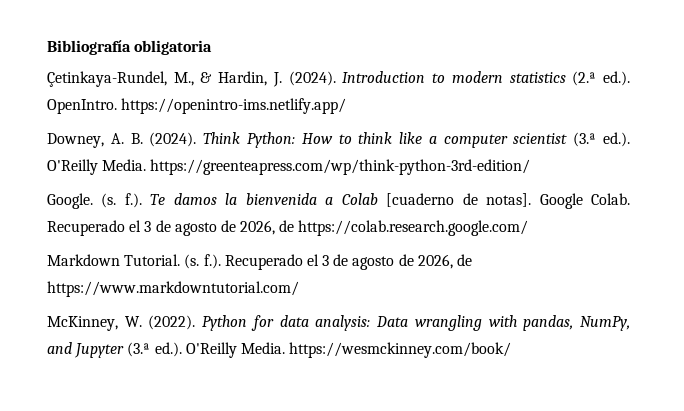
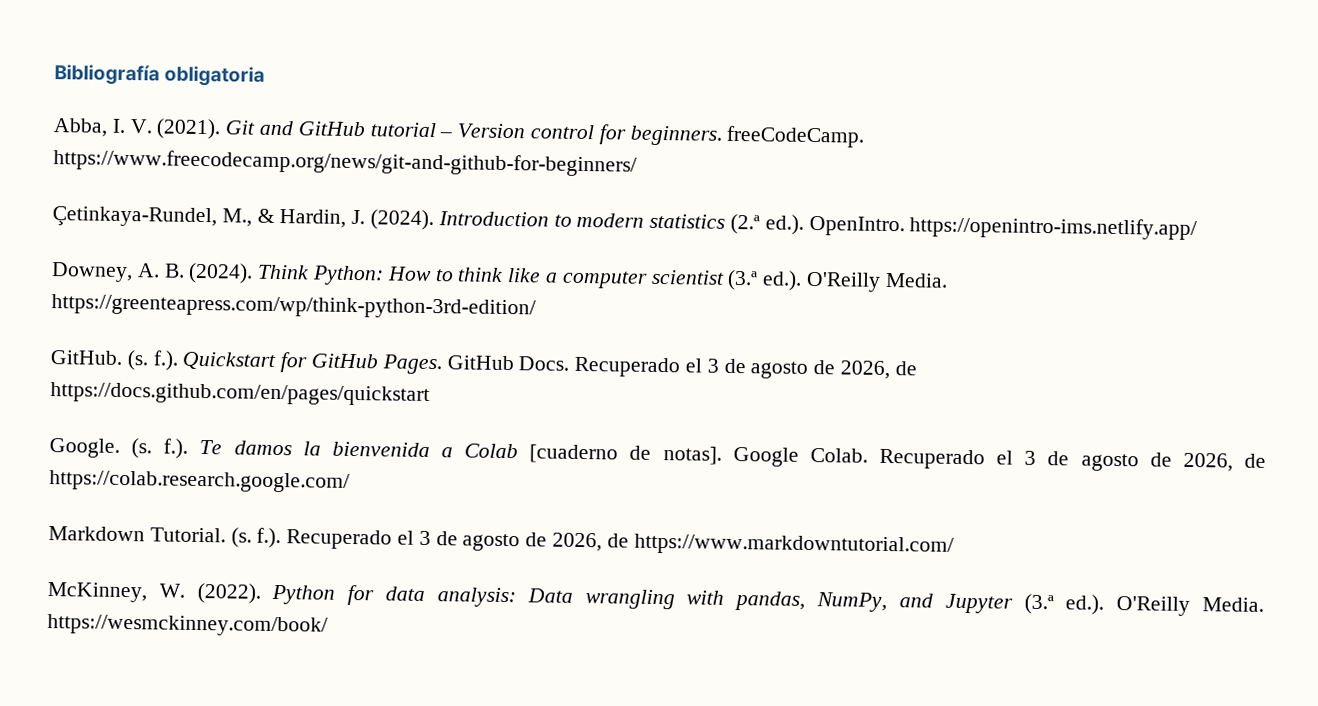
(213, 47) none -> [53,118,865,148] [53,149,637,177] // Abba, I. V. (2021). Git and GitHub tutorial – Version control for beginners. freeCodeCamp. https://www.freecodecamp.org/news/git-and-github-for-beginners/
(531, 167) none -> [50,350,917,380] [50,382,430,406] // GitHub. (s. f.). Quickstart for GitHub Pages. GitHub Docs. Recuperado el 3 de agosto de 2026, de https://docs.github.com/en/pages/quickstart

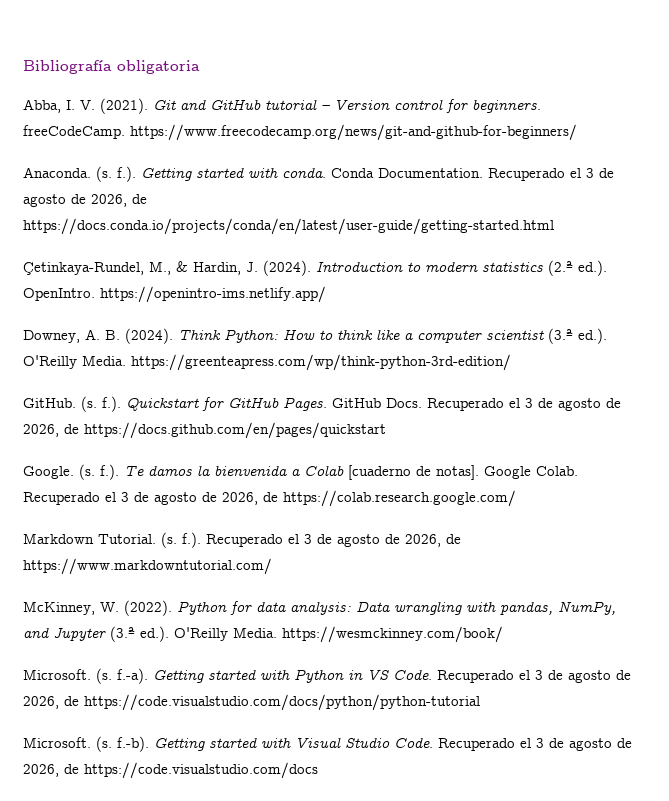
(637, 163) none -> [23,166,614,182] [23,194,147,207] [23,218,554,235] // Anaconda. (s. f.). Getting started with conda. Conda Documentation. Recuperado el 3 de agosto de 2026, de https://docs.conda.io/projects/conda/en/latest/user-guide/getting-started.html
(328, 625) none -> [23,668,631,684] [23,694,480,711] [23,736,632,752] [23,762,318,779] // Microsoft. (s. f.-a). Getting started with Python in VS Code. Recuperado el 3 de agosto de 2026, de https://code.visualstudio.com/docs/python/python-tutorial // Microsoft. (s. f.-b). Getting started with Visual Studio Code. Recuperado el 3 de agosto de 2026, de https://code.visualstudio.com/docs

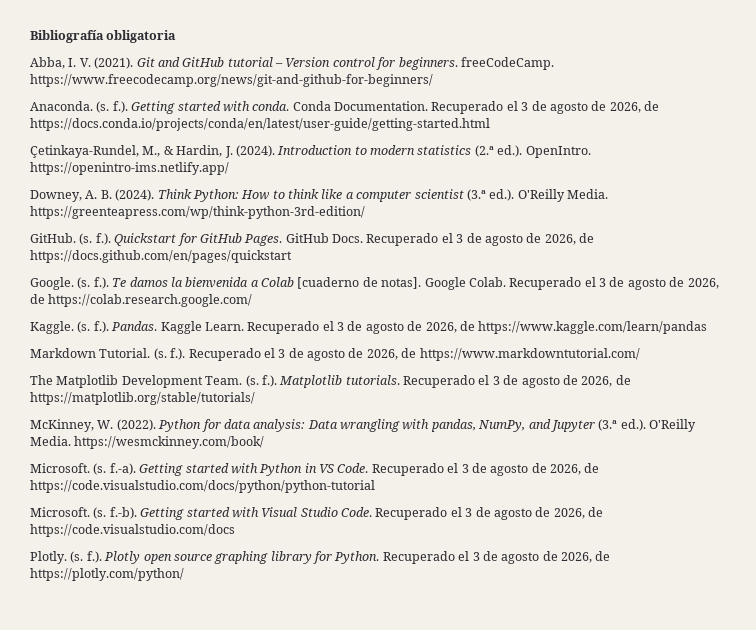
(516, 498) none -> [30,321,708,334] // Kaggle. (s. f.). Pandas. Kaggle Learn. Recuperado el 3 de agosto de 2026, de https://www.kaggle.com/learn/pandas
(272, 566) none -> [30,375,631,388] [30,392,255,405] // The Matplotlib Development Team. (s. f.). Matplotlib tutorials. Recuperado el 3 de agosto de 2026, de https://matplotlib.org/stable/tutorials/
(318, 770) none -> [30,551,611,564] [30,568,184,581] // Plotly. (s. f.). Plotly open source graphing library for Python. Recuperado el 3 de agosto de 2026, de https://plotly.com/python/

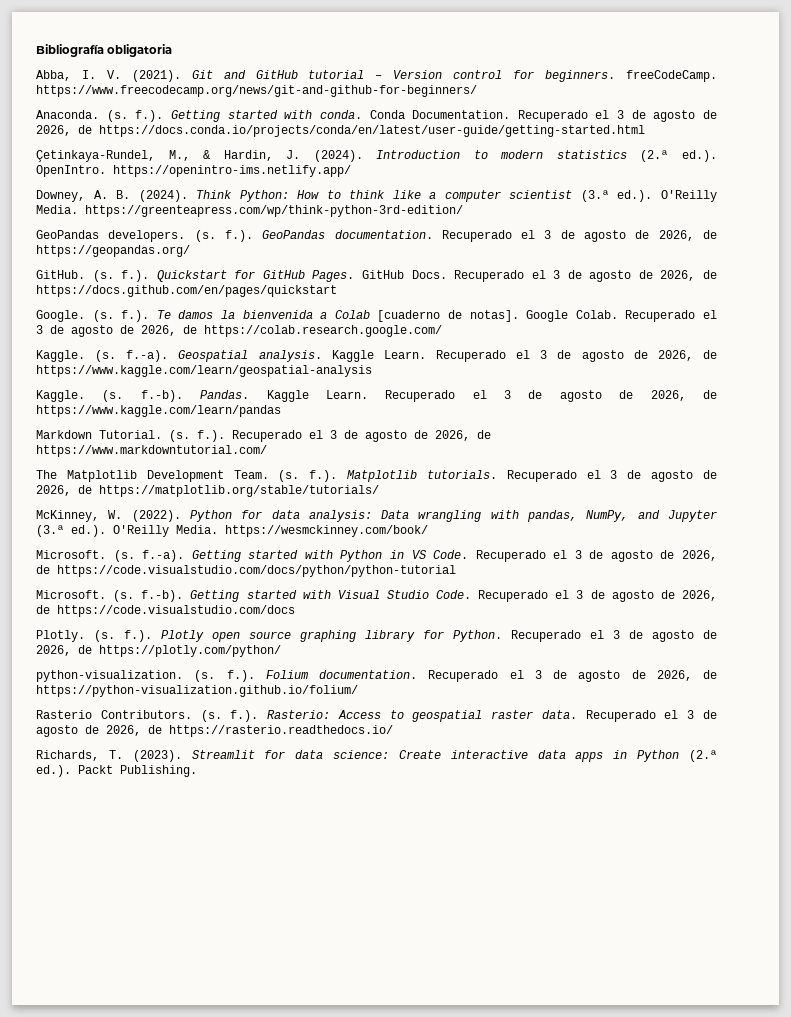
(365, 212) none -> [36,230,717,242] [36,245,190,257] // GeoPandas developers. (s. f.). GeoPandas documentation. Recuperado el 3 de agosto de 2026, de https://geopandas.org/
[93,321,109,333] f.). -> [126,350,717,362] [36,365,372,377] [36,390,183,402] f.-a). Geospatial analysis. Kaggle Learn. Recuperado el 3 de agosto de 2026, de https://www.kaggle.com/learn/geospatial-analysis // Kaggle. (s. f.-b).
(184, 574) none -> [36,670,717,682] [36,685,358,697] [36,710,717,722] [36,725,393,737] [36,750,717,762] [36,765,197,777] // python-visualization. (s. f.). Folium documentation. Recuperado el 3 de agosto de 2026, de https://python-visualization.github.io/folium/ // Rasterio Contributors. (s. f.). Rasterio: Access to geospatial raster data. Recuperado el 3 de agosto de 2026, de https://rasterio.readthedocs.io/ // Richards, T. (2023). Streamlit for data science: Create interactive data apps in Python (2.ª ed.). Packt Publishing.

